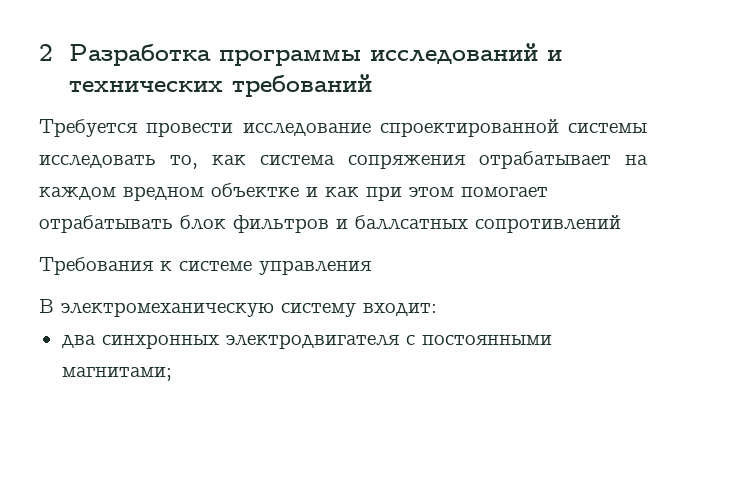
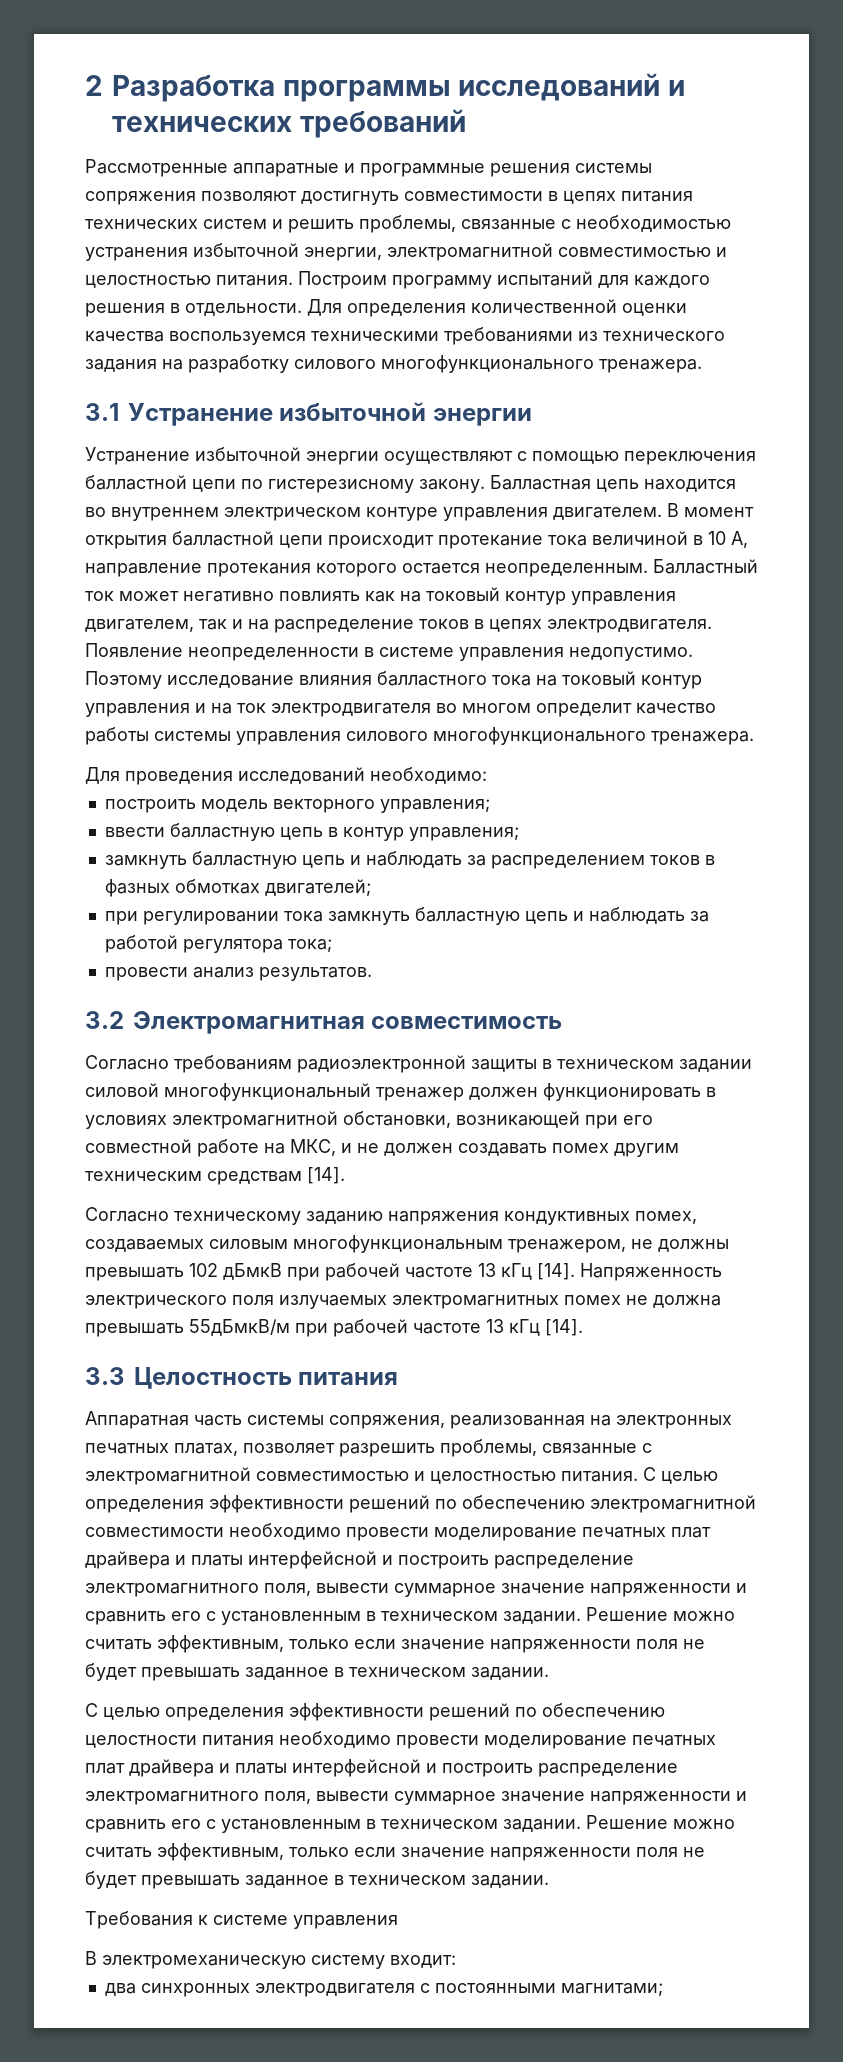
[39,119,647,137] [39,151,648,169] [39,183,548,201] [39,215,621,233] Требуется провести исследование спроектированной системы исследовать то, как система сопряжения отрабатывает на каждом вредном объектке и как при этом помогает отрабатывать блок фильтров и баллсатных сопротивлений -> [85,159,652,177] [85,191,693,205] [85,215,731,233] [85,243,727,261] [85,271,710,289] [85,299,687,317] [85,327,725,345] [85,355,702,373] [85,402,532,426] [85,447,756,465] [85,475,736,493] [85,503,754,521] [85,531,748,549] [85,559,758,577] [85,587,676,605] [85,619,712,633] [85,643,693,661] [85,671,702,689] [85,703,716,717] [85,727,754,745] [85,767,487,785] [104,799,490,813] [104,823,519,841] [104,851,715,869] [104,879,371,897] [104,907,709,925] [104,935,332,953] [104,967,372,981] [85,1011,563,1034] [85,1055,752,1073] [85,1083,716,1101] [85,1111,653,1129] [85,1139,679,1157] [85,1167,345,1185] [85,1207,697,1225] [85,1235,729,1253] [85,1263,722,1281] [85,1295,721,1309] [85,1319,583,1337] [85,1367,399,1389] [85,1411,732,1429] [85,1439,652,1457] [85,1467,718,1485] [85,1495,756,1513] [85,1523,711,1541] [85,1551,634,1569] [85,1583,747,1597] [85,1607,735,1625] [85,1635,705,1653] [85,1663,549,1681] [85,1703,665,1721] [85,1731,716,1749] [85,1759,678,1777] [85,1791,747,1805] [85,1815,735,1833] [85,1843,705,1861] [85,1871,549,1889] Рассмотренные аппаратные и программные решения системы сопряжения позволяют достигнуть совместимости в цепях питания технических систем и решить проблемы, связанные с необходимостью устранения избыточной энергии, электромагнитной совместимостью и целостностью питания. Построим программу испытаний для каждого решения в отдельности. Для определения количественной оценки качества воспользуемся техническими требованиями из технического задания на разработку силового многофункционального тренажера. // 3.1 Устранение избыточной энергии // Устранение избыточной энергии осуществляют с помощью переключения балластной цепи по гистерезисному закону. Балластная цепь находится во внутреннем электрическом контуре управления двигателем. В момент открытия балластной цепи происходит протекание тока величиной в 10 А, направление протекания которого остается неопределенным. Балластный ток может негативно повлиять как на токовый контур управления двигателем, так и на распределение токов в цепях электродвигателя. Появление неопределенности в системе управления недопустимо. Поэтому исследование влияния балластного тока на токовый контур управления и на ток электродвигателя во многом определит качество работы системы управления силового многофункционального тренажера. // Для проведения исследований необходимо: // построить модель векторного управления; // ввести балластную цепь в контур управления; // замкнуть балластную цепь и наблюдать за распределением токов в фазных обмотках двигателей; // при регулировании тока замкнуть балластную цепь и наблюдать за работой регулятора тока; // провести анализ результатов. // 3.2 Электромагнитная совместимость // Согласно требованиям радиоэлектронной защиты в техническом задании силовой многофункциональный тренажер должен функционировать в условиях электромагнитной обстановки, возникающей при его совместной работе на МКС, и не должен создавать помех другим техническим средствам [14]. // Согласно техническому заданию напряжения кондуктивных помех, создаваемых силовым многофункциональным тренажером, не должны превышать 102 дБмкВ при рабочей частоте 13 кГц [14]. Напряженность электрического поля излучаемых электромагнитных помех не должна превышать 55дБмкВ/м при рабочей частоте 13 кГц [14]. // 3.3 Целостность питания // Аппаратная часть системы сопряжения, реализованная на электронных печатных платах, позволяет разрешить проблемы, связанные с электромагнитной совместимостью и целостностью питания. С целью определения эффективности решений по обеспечению электромагнитной совместимости необходимо провести моделирование печатных плат драйвера и платы интерфейсной и построить распределение электромагнитного поля, вывести суммарное значение напряженности и сравнить его с установленным в техническом задании. Решение можно считать эффективным, только если значение напряженности поля не будет превышать заданное в техническом задании. // С целью определения эффективности решений по обеспечению целостности питания необходимо провести моделирование печатных плат драйвера и платы интерфейсной и построить распределение электромагнитного поля, вывести суммарное значение напряженности и сравнить его с установленным в техническом задании. Решение можно считать эффективным, только если значение напряженности поля не будет превышать заданное в техническом задании.

